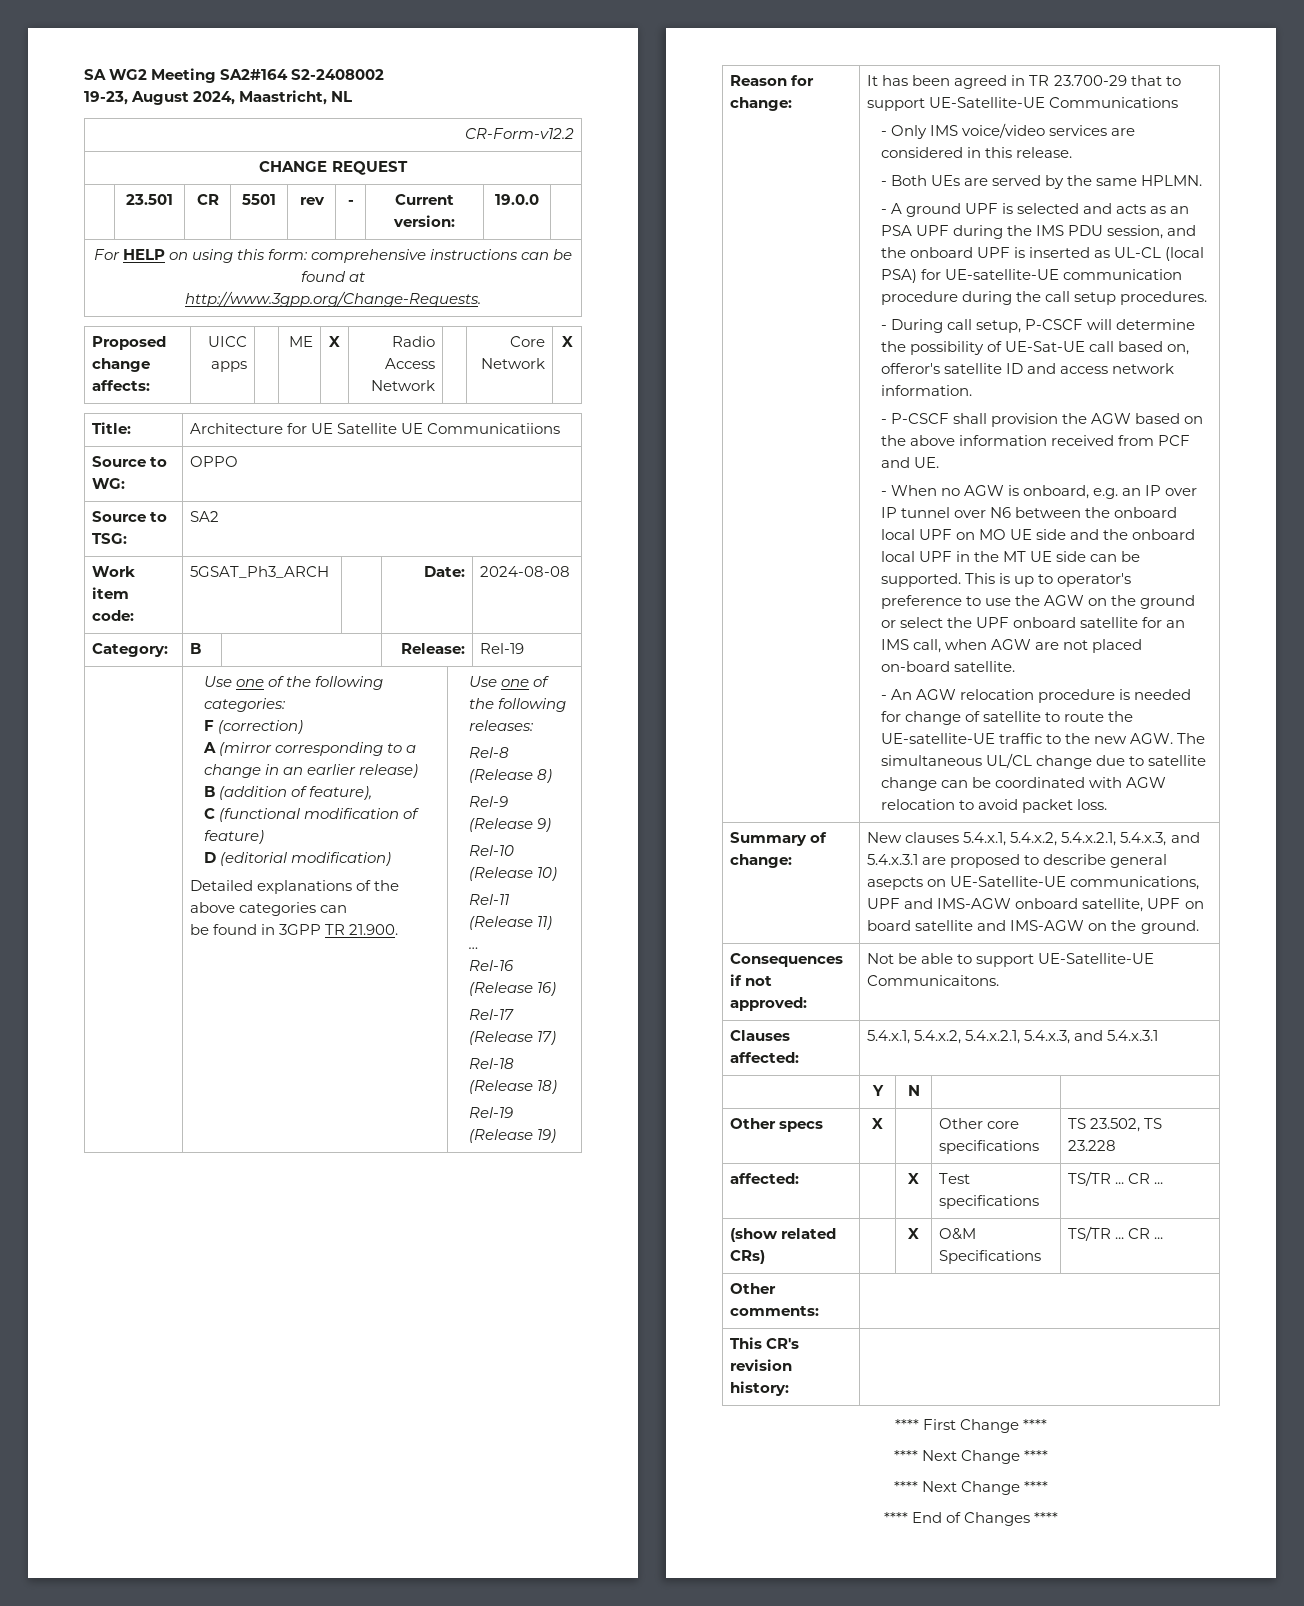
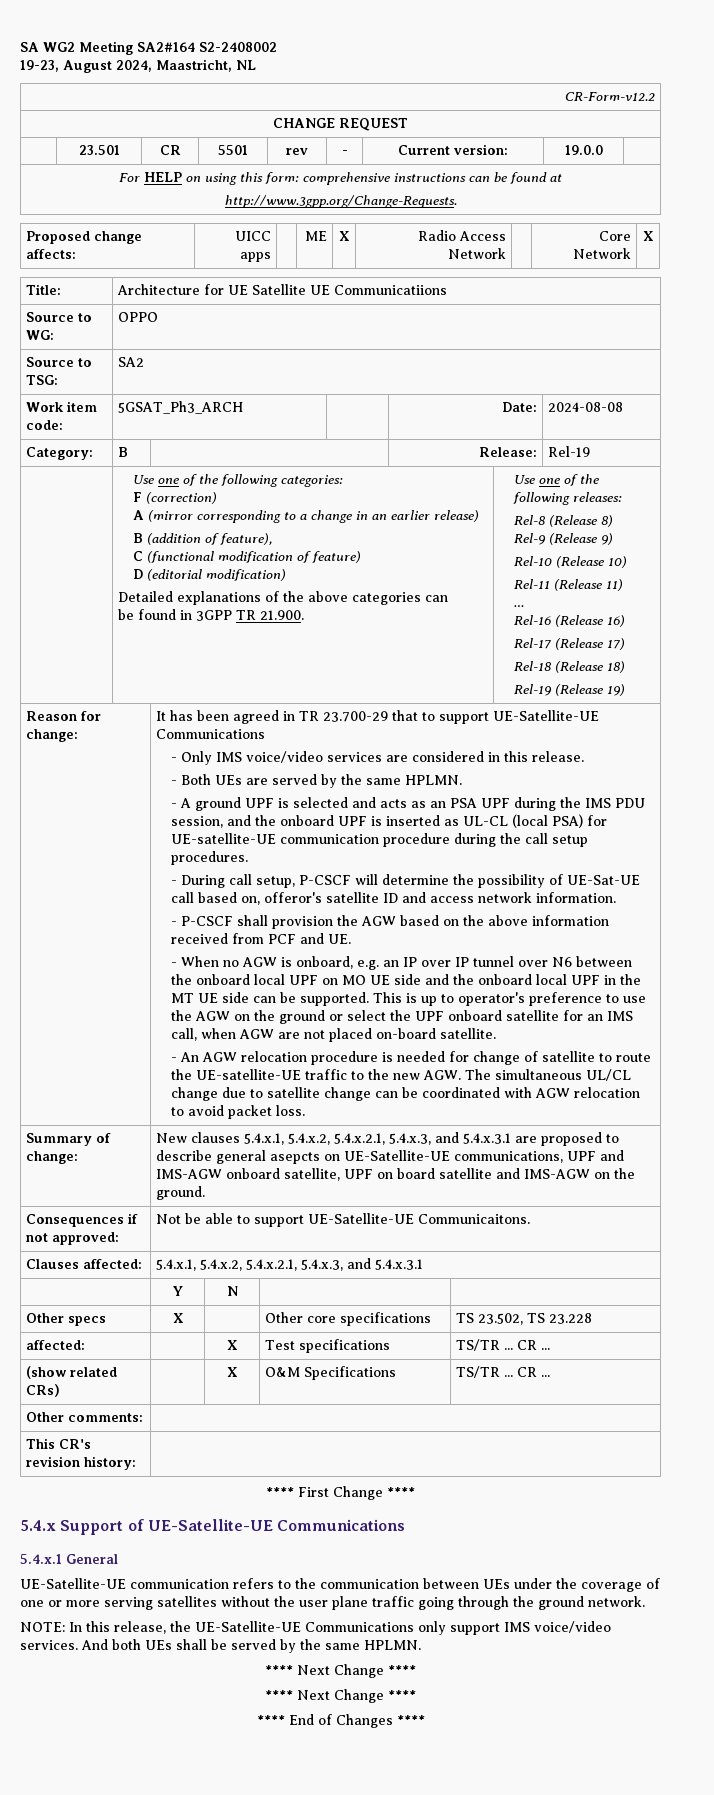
(1048, 1424) none -> [20,1519,406,1535] [20,1554,118,1564] [20,1578,660,1592] [20,1596,645,1610] [20,1621,611,1635] [20,1639,421,1653] // 5.4.x Support of UE-Satellite-UE Communications // 5.4.x.1 General // UE-Satellite-UE communication refers to the communication between UEs under the coverage of one or more serving satellites without the user plane traffic going through the ground network. // NOTE: In this release, the UE-Satellite-UE Communications only support IMS voice/video services. And both UEs shall be served by the same HPLMN.

